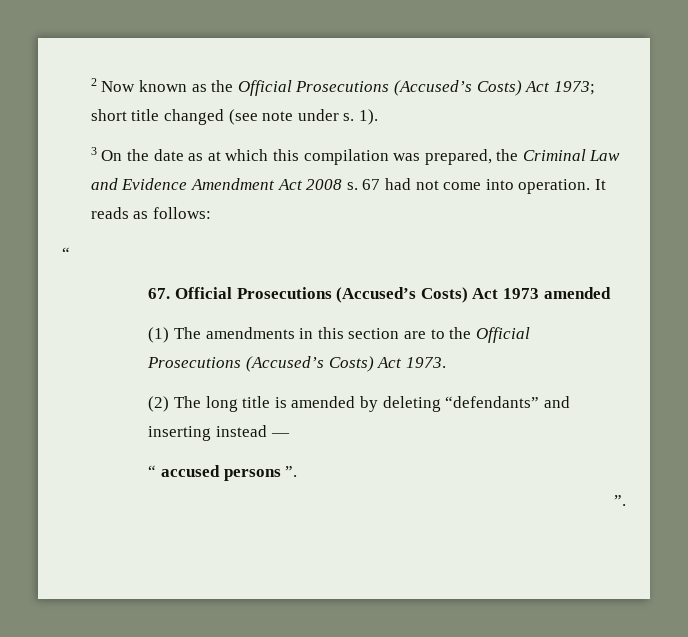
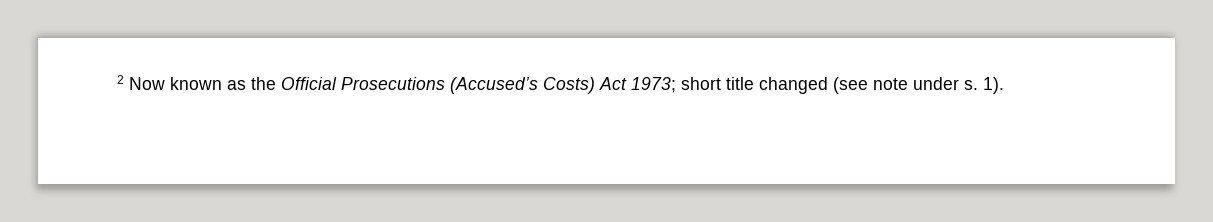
[90,147,621,165] [90,178,606,194] [90,207,211,219] [62,247,70,259] [148,287,611,303] [148,327,530,343] [147,356,446,372] [148,396,570,412] [148,425,290,441] [148,465,298,481] [614,495,626,506] // 3 On the date as at which this compilation was prepared, the Criminal Law and Evidence Amendment Act 2008 s. 67 had not come into operation. It reads as follows: // “ // 67. Official Prosecutions (Accused’s Costs) Act 1973 amended // (1) The amendments in this section are to the Official Prosecutions (Accused’s Costs) Act 1973. // (2) The long title is amended by deleting “defendants” and inserting instead — // “ accused persons ”. // ”. -> (1005, 85) none

